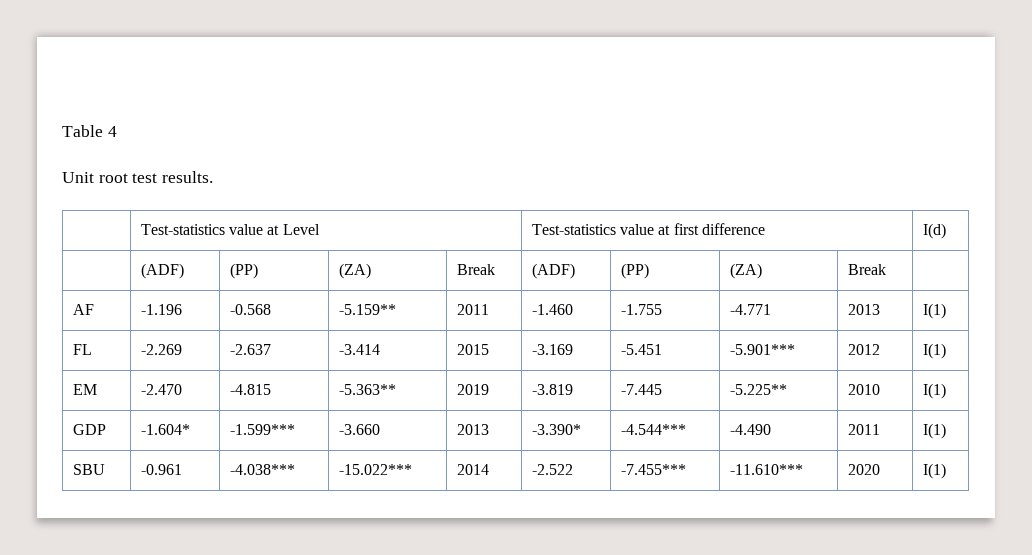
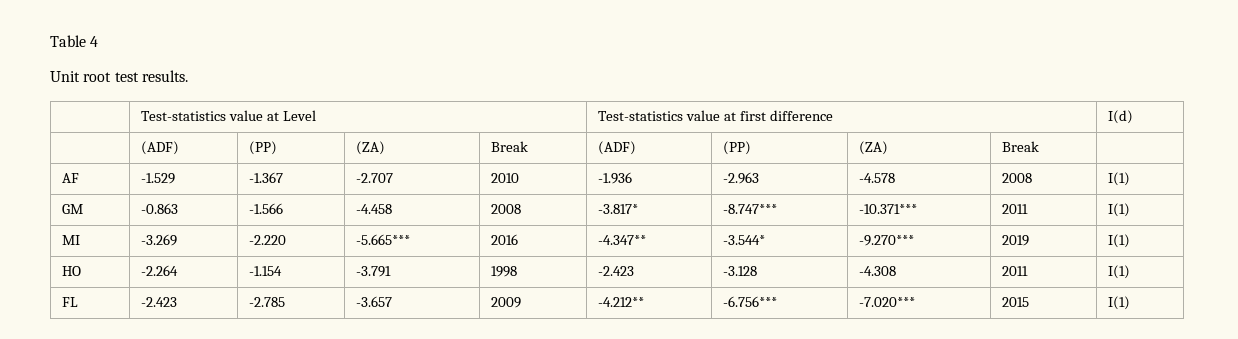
[140,304,182,315] [229,304,271,315] [338,304,396,315] [456,304,489,315] [531,304,573,315] [620,304,662,315] [729,304,771,315] [847,304,880,315] [922,303,946,319] [72,344,92,355] [140,344,182,355] [229,344,271,355] [338,344,380,355] [456,344,489,355] [531,344,573,355] [620,344,662,355] [729,344,795,355] [847,344,880,355] [922,343,946,359] [72,384,97,395] [140,384,182,395] [229,384,271,395] [338,384,396,395] [456,384,489,395] [531,384,573,395] [620,384,662,395] [729,384,787,395] [847,384,880,395] [922,383,946,399] [72,424,106,435] [140,424,190,435] [229,424,295,435] [338,424,380,435] [456,424,489,435] [531,424,581,435] [620,424,686,435] [729,424,771,435] [847,424,880,435] [922,423,946,439] [72,464,105,475] [140,464,182,475] [229,464,295,475] [338,464,412,475] [456,464,489,475] [531,464,573,475] [620,464,686,475] [729,464,803,475] [847,464,880,475] -1.196 | -0.568 | -5.159** | 2011 | -1.460 | -1.755 | -4.771 | 2013 | I(1) // FL | -2.269 | -2.637 | -3.414 | 2015 | -3.169 | -5.451 | -5.901*** | 2012 | I(1) // EM | -2.470 | -4.815 | -5.363** | 2019 | -3.819 | -7.445 | -5.225** | 2010 | I(1) // GDP | -1.604* | -1.599*** | -3.660 | 2013 | -3.390* | -4.544*** | -4.490 | 2011 | I(1) // SBU | -0.961 | -4.038*** | -15.022*** | 2014 | -2.522 | -7.455*** | -11.610*** | 2020 -> [141,173,176,184] [249,172,284,183] [356,173,394,183] [491,173,520,183] [598,172,633,184] [723,172,760,184] [859,173,896,183] [1002,173,1033,183] [1108,172,1131,186] [62,204,84,214] [141,203,179,214] [249,203,284,214] [356,204,393,214] [491,204,522,214] [598,204,639,214] [723,204,778,214] [859,204,918,214] [1002,204,1029,214] [1108,203,1131,217] [62,235,81,245] [141,234,178,246] [249,235,287,245] [356,234,411,245] [491,234,519,245] [598,235,647,245] [723,235,766,245] [859,235,915,246] [1002,235,1030,246] [1108,234,1131,248] [62,266,82,276] [141,265,179,276] [249,266,283,276] [356,266,392,277] [491,266,518,277] [598,266,635,276] [723,266,758,276] [859,266,897,276] [1002,266,1029,276] [1108,265,1131,279] [62,297,79,307] [141,297,178,307] [249,297,286,307] [356,296,393,307] [491,297,522,308] [598,297,645,307] [723,296,778,307] [859,297,916,307] [1002,297,1030,307] -1.529 | -1.367 | -2.707 | 2010 | -1.936 | -2.963 | -4.578 | 2008 | I(1) // GM | -0.863 | -1.566 | -4.458 | 2008 | -3.817* | -8.747*** | -10.371*** | 2011 | I(1) // MI | -3.269 | -2.220 | -5.665*** | 2016 | -4.347** | -3.544* | -9.270*** | 2019 | I(1) // HO | -2.264 | -1.154 | -3.791 | 1998 | -2.423 | -3.128 | -4.308 | 2011 | I(1) // FL | -2.423 | -2.785 | -3.657 | 2009 | -4.212** | -6.756*** | -7.020*** | 2015

